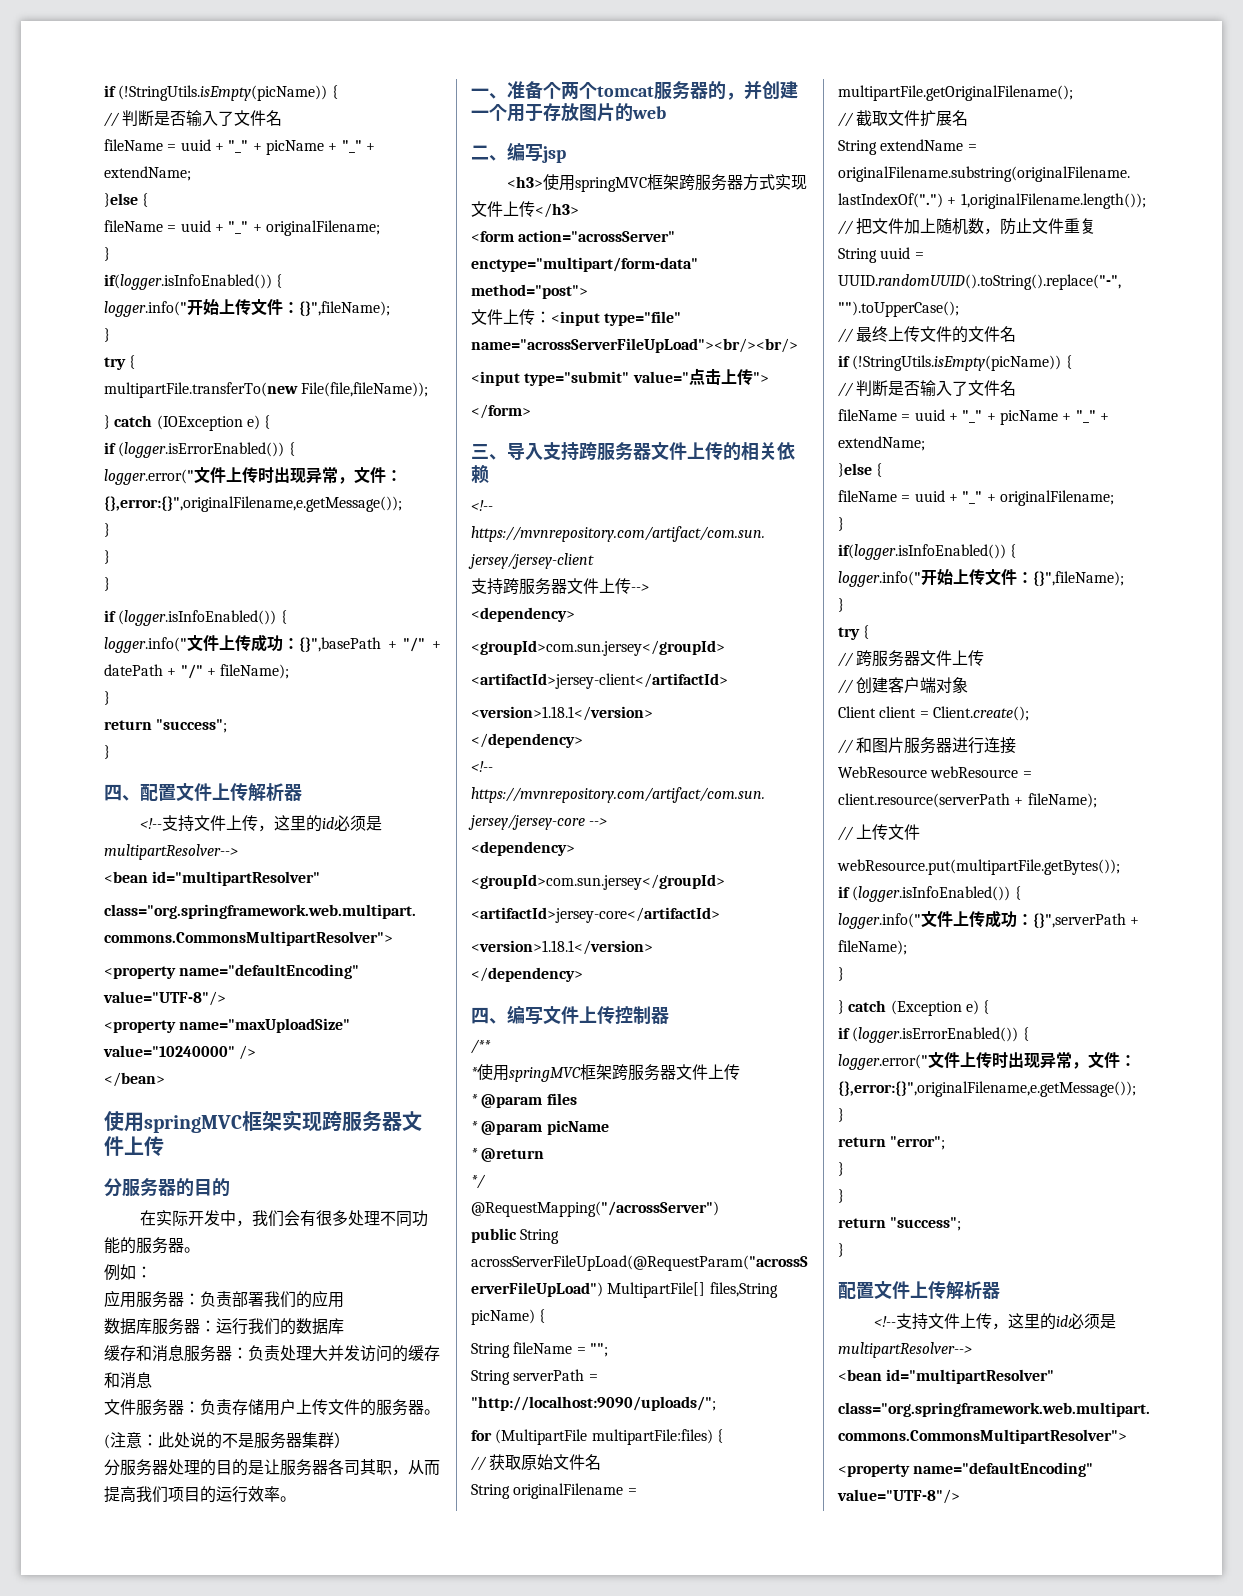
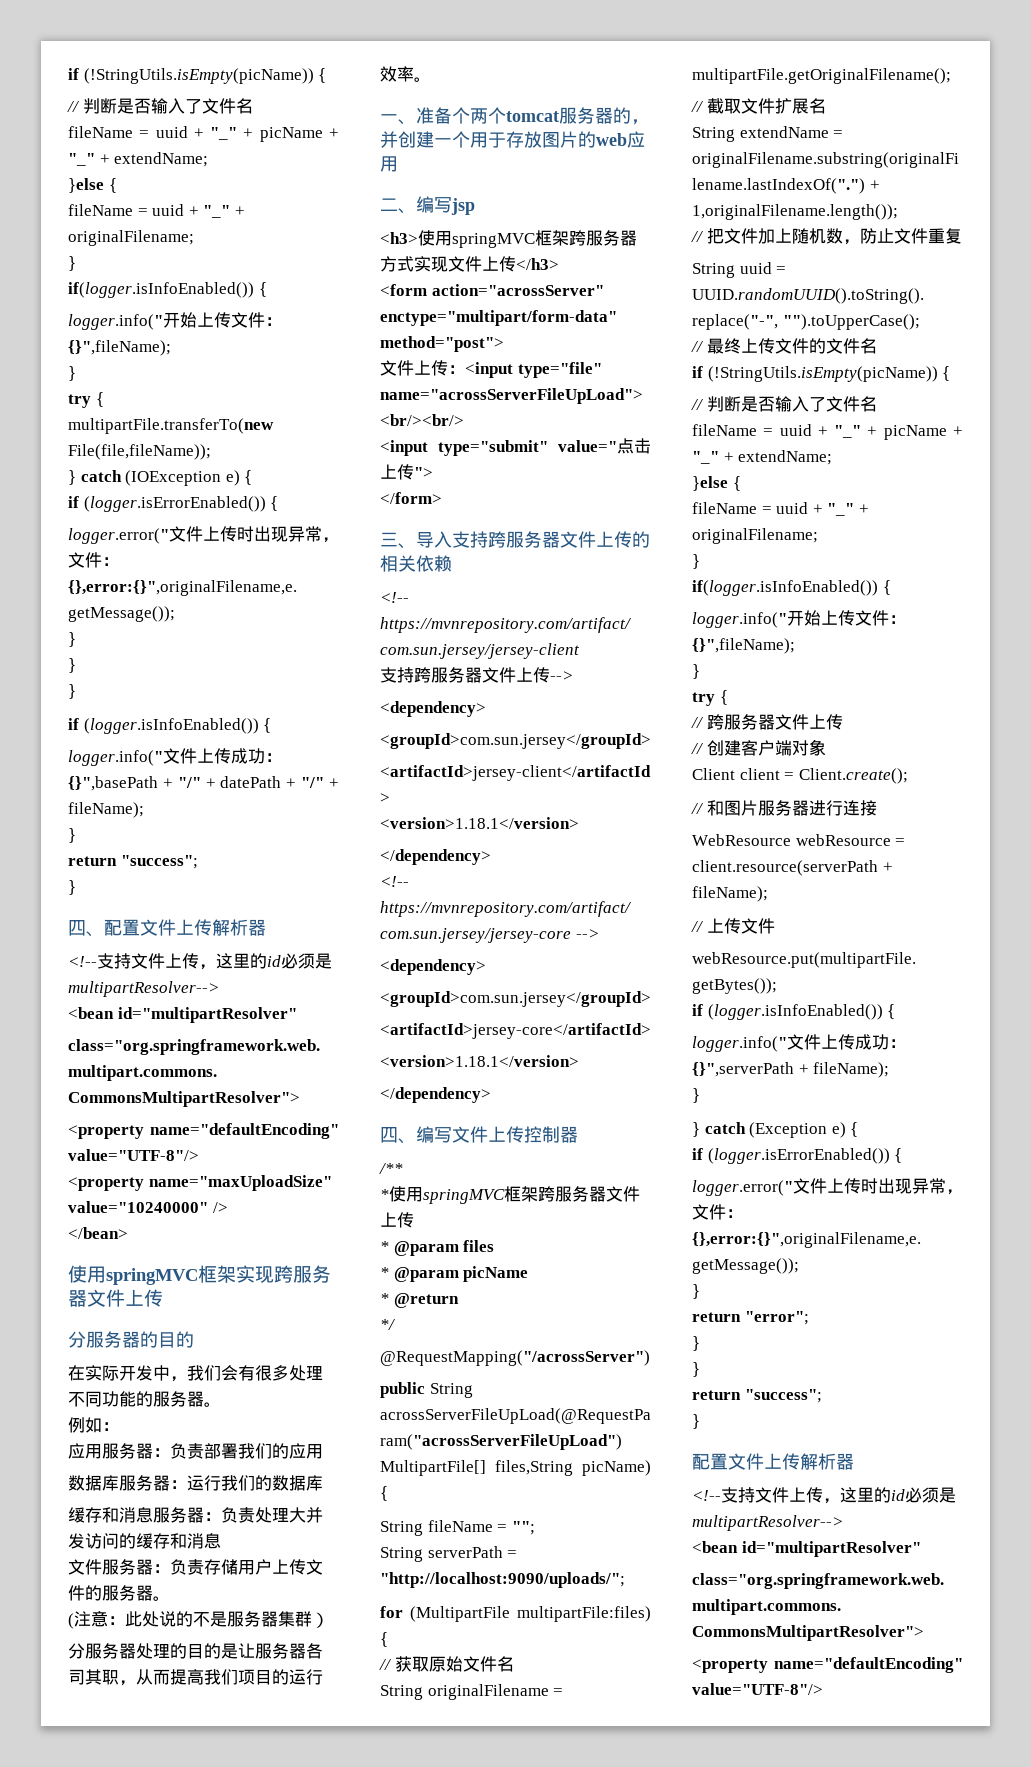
(666, 112) none -> [627,131,645,148] [380,156,398,172] 应用

